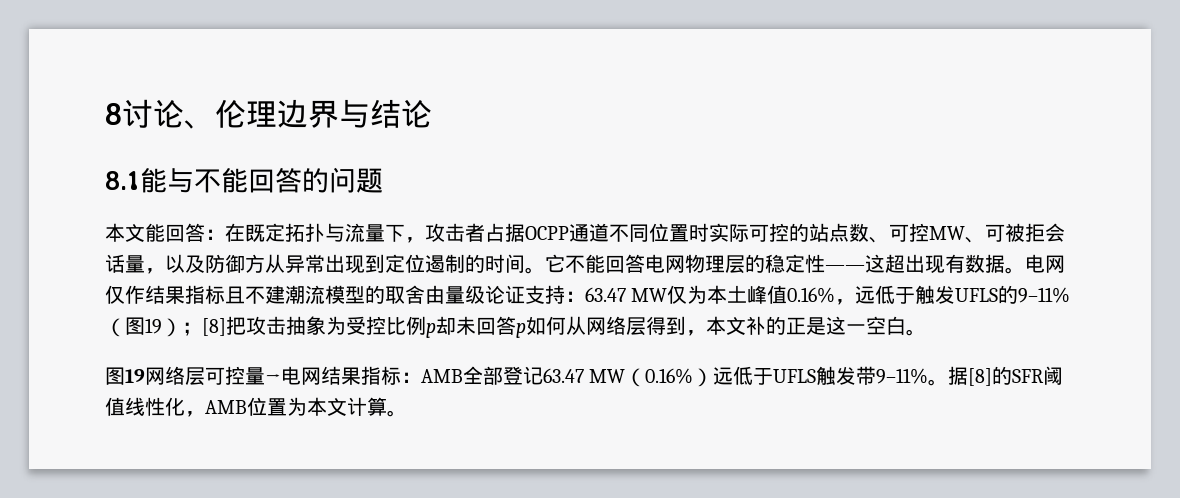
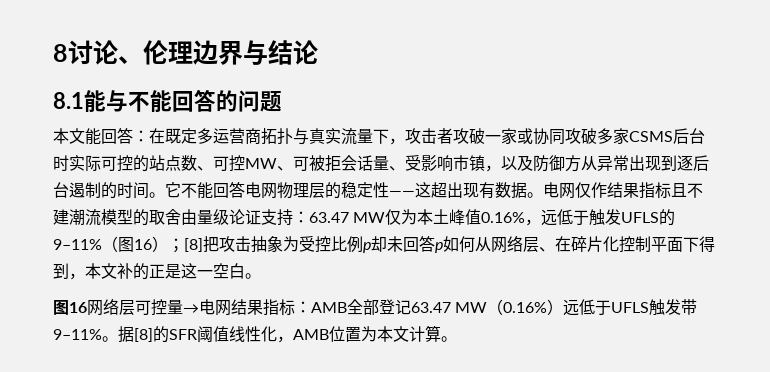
[285,223,689,243] 拓扑与流量下，攻击者占据OCPP通道不同位置 -> [197,128,705,145] 多运营商拓扑与真实流量下，攻击者攻破一家或协同攻破多家CSMS后台
(145, 264) none -> [389,155,485,172] 、受影响市镇
[385,254,425,273] 定位 -> [677,155,709,171] [53,182,69,198] 逐后台
[145,318,162,334] 19 -> [134,239,152,250] 16
(646, 326) none -> [539,236,699,253] 、在碎片化控制平面下
[125,369,145,383] 19 -> [69,302,87,313] 16

